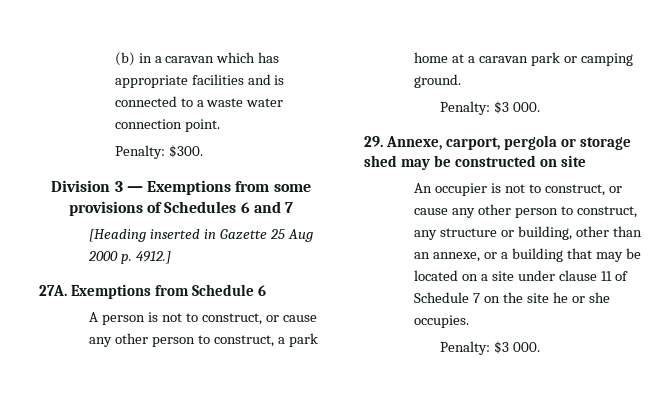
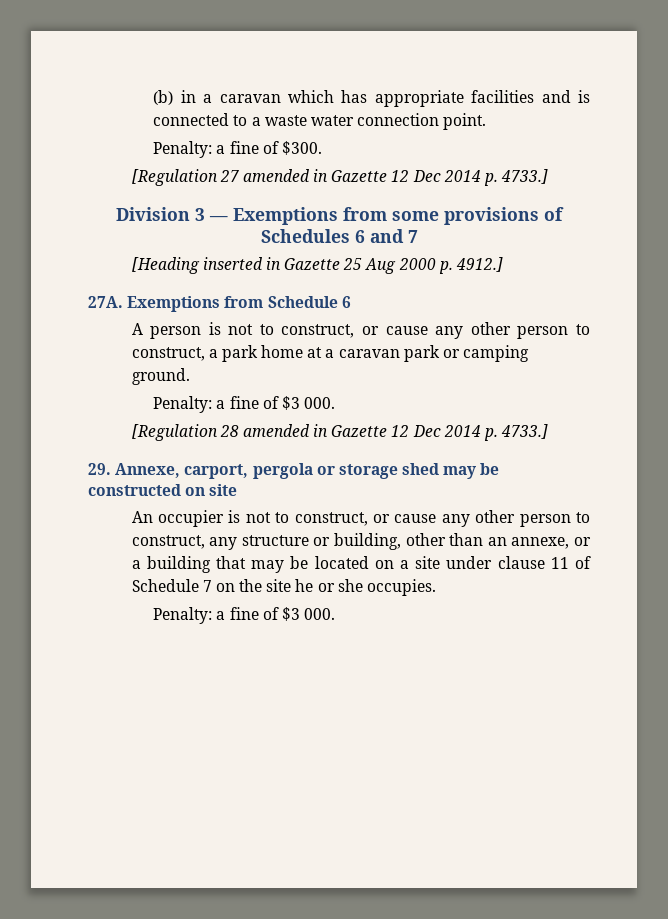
[168,145,203,158] $300. -> [216,141,323,155] [131,169,549,186] a fine of $300. // [Regulation 27 amended in Gazette 12 Dec 2014 p. 4733.]
[493,101,540,114] $3 000. -> [216,396,336,410] [131,424,549,441] a fine of $3 000. // [Regulation 28 amended in Gazette 12 Dec 2014 p. 4733.]
(490, 348) none -> [216,607,279,620] a fine of

